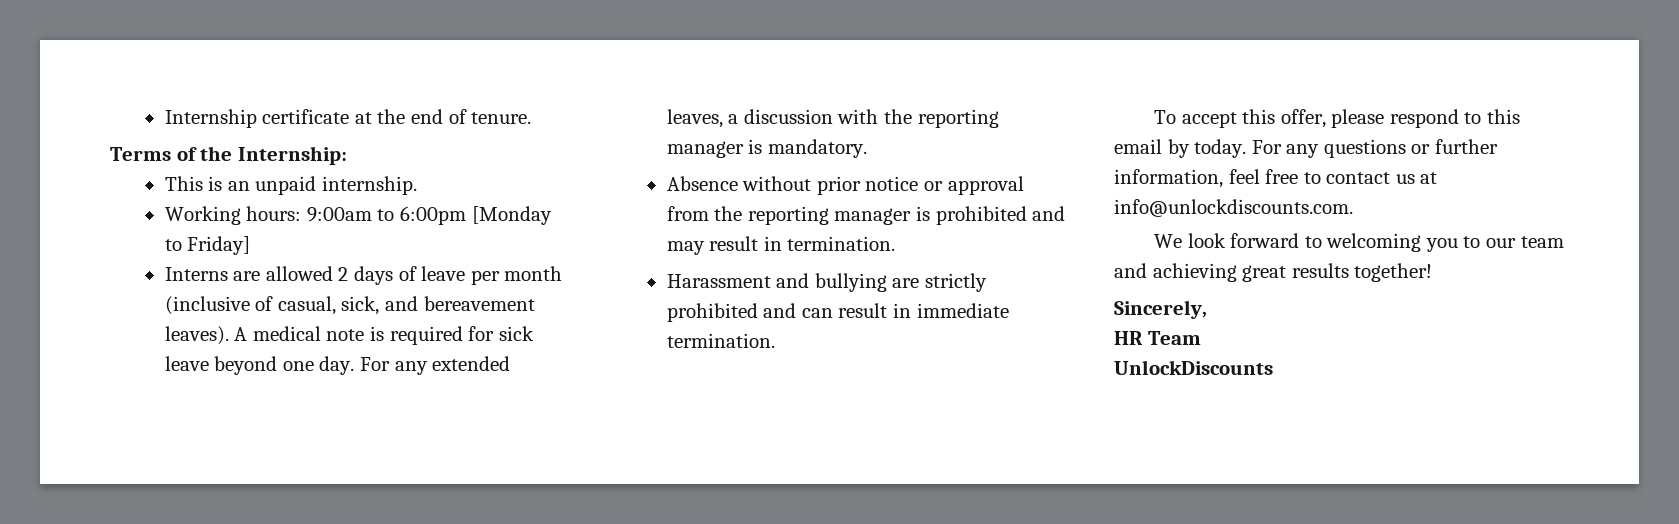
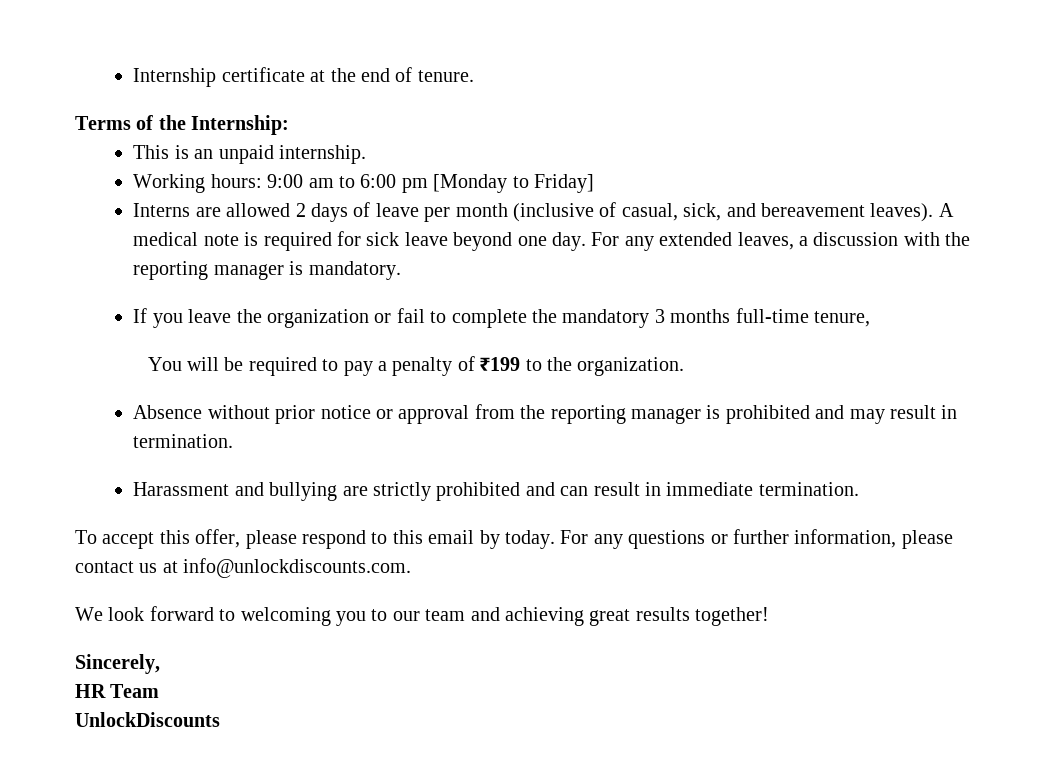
[306,206,466,225] 9:00am to 6:00pm -> [267,174,428,193] 9:00 am to 6:00 pm
(867, 148) none -> [133,308,870,328] [147,356,685,376] // If you leave the organization or fail to complete the mandatory 3 months full-time tenure, // You will be required to pay a penalty of ₹199 to the organization.
[1228,169,1321,184] feel free to -> [901,530,953,549] please

